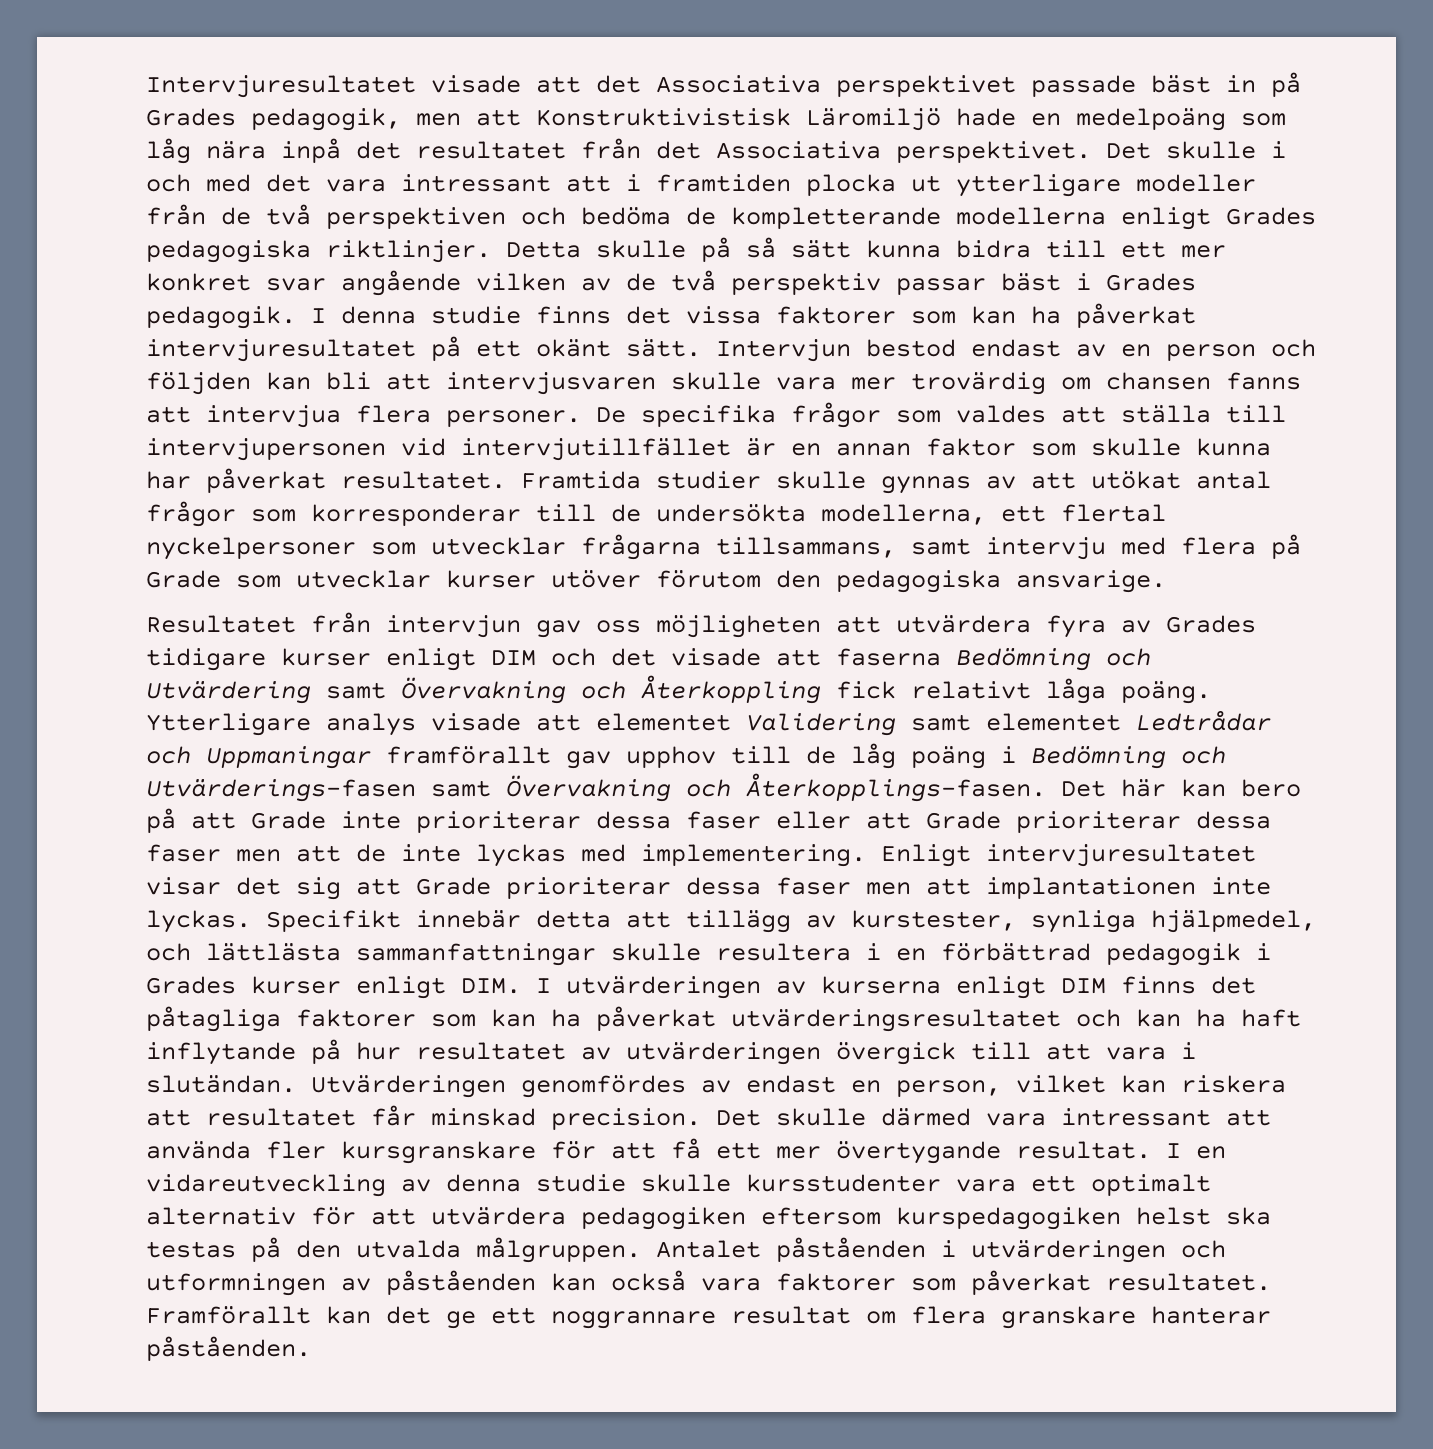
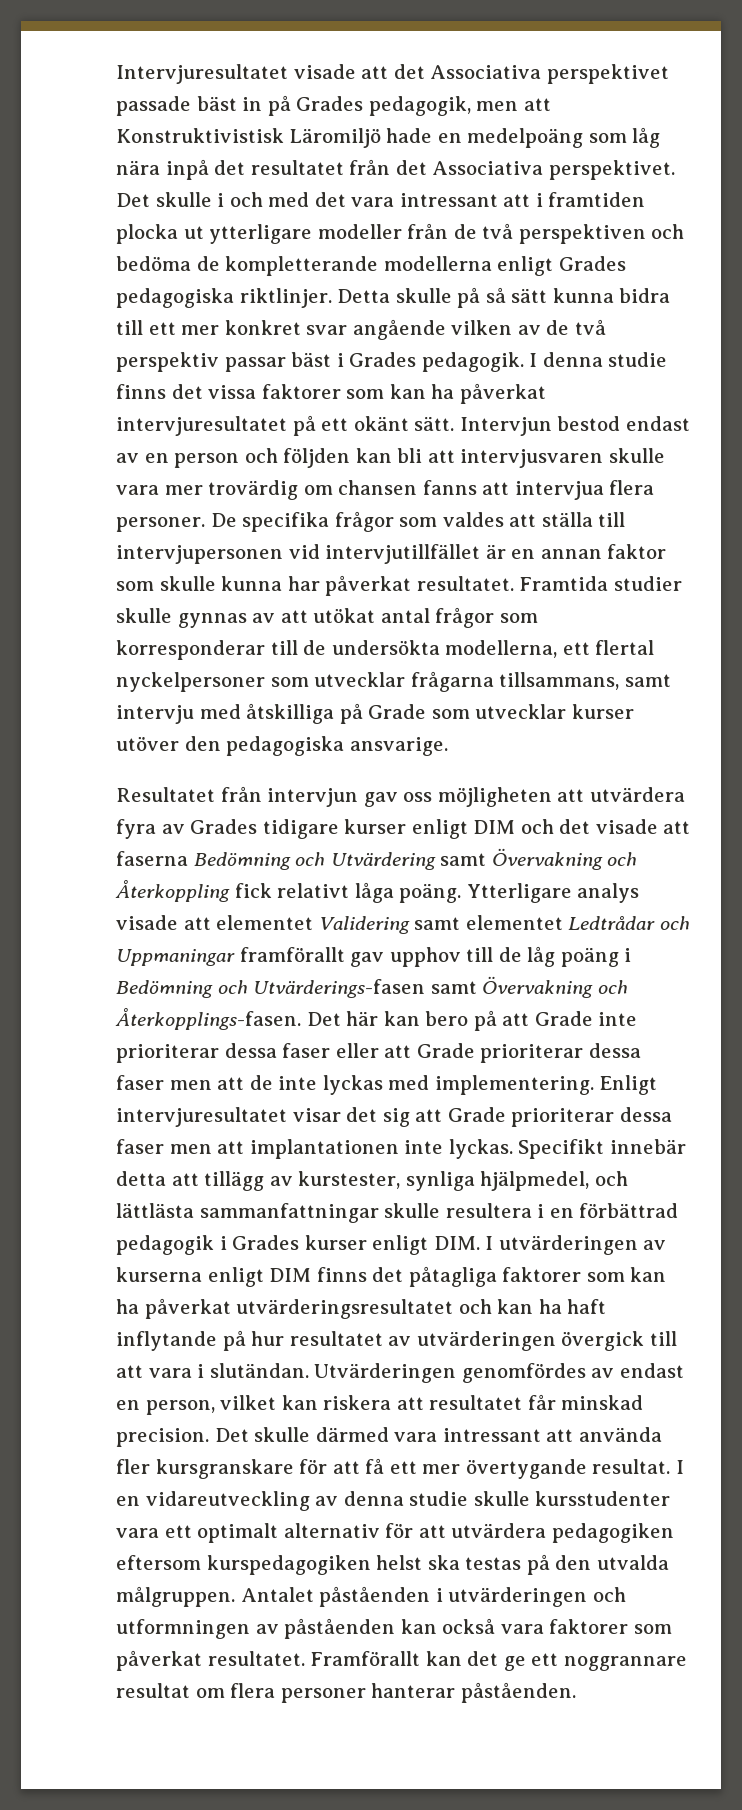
[1181,537,1256,555] flera -> [246,703,335,724] åtskilliga
[656,570,761,588] förutom -> (179, 744) none
[1001,1306,1136,1329] granskare -> [280,1688,366,1703] personer

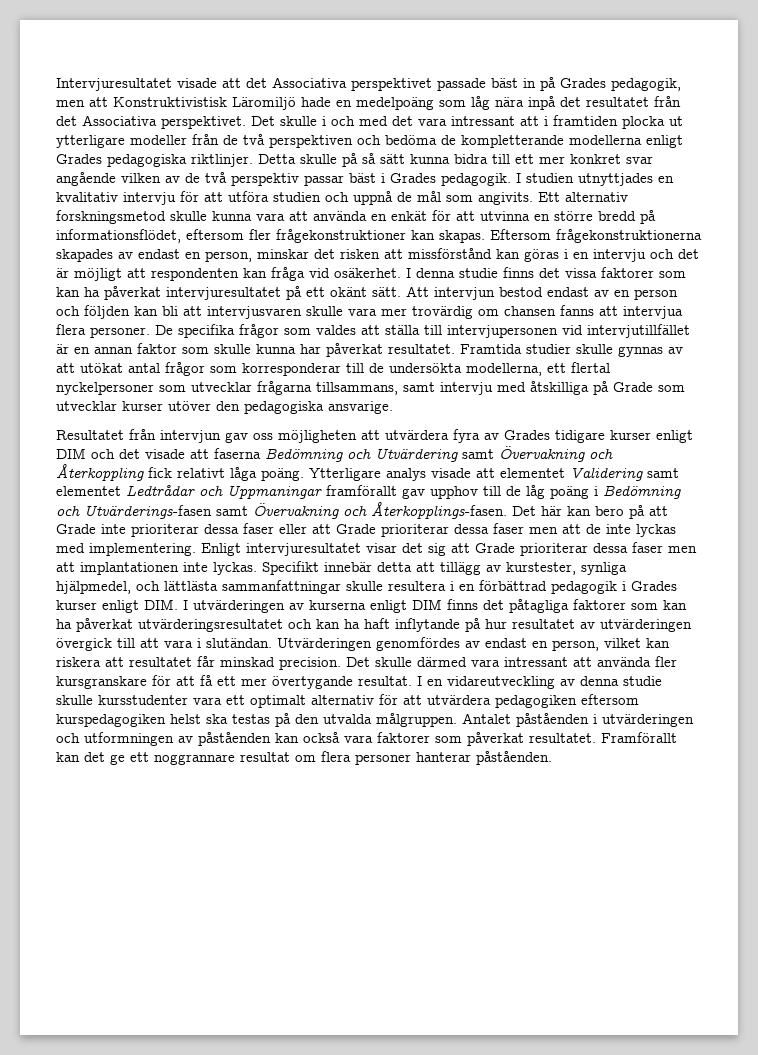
(538, 360) none -> [526,173,674,186] [56,191,628,205] [56,210,656,224] [56,229,702,243] [56,248,699,262] [56,267,411,281] studien utnyttjades en kvalitativ intervju för att utföra studien och uppnå de mål som angivits. Ett alternativ forskningsmetod skulle kunna vara att använda en enkät för att utvinna en större bredd på informationsflödet, eftersom fler frågekonstruktioner kan skapas. Eftersom frågekonstruktionerna skapades av endast en person, minskar det risken att missförstånd kan göras i en intervju och det är möjligt att respondenten kan fråga vid osäkerhet. I
[459,417,552,436] Intervjun -> [406,286,495,300] Att intervjun

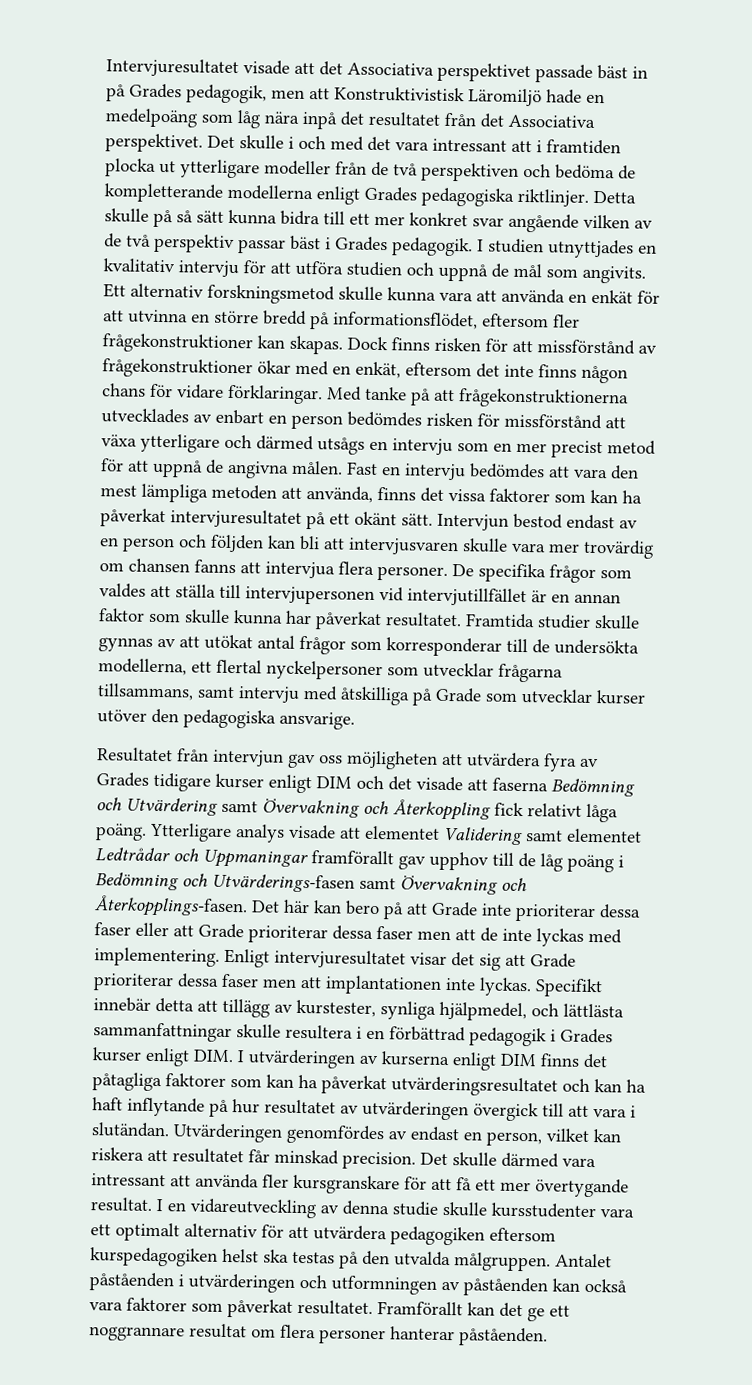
[490,229,702,243] [56,248,699,262] [56,267,498,281] Eftersom frågekonstruktionerna skapades av endast en person, minskar det risken att missförstånd kan göras i en intervju och det är möjligt att respondenten kan fråga vid osäkerhet. I denna studie -> [347,336,657,355] [102,358,628,384] [102,383,629,409] [101,408,626,430] [101,433,656,459] [101,458,639,481] [100,483,373,503] Dock finns risken för att missförstånd av frågekonstruktioner ökar med en enkät, eftersom det inte finns någon chans för vidare förklaringar. Med tanke på att frågekonstruktionerna utvecklades av enbart en person bedömdes risken för missförstånd att växa ytterligare och därmed utsågs en intervju som en mer precist metod för att uppnå de angivna målen. Fast en intervju bedömdes att vara den mest lämpliga metoden att använda,
[406,286,495,300] Att intervjun -> [437,513,509,531] Intervjun

